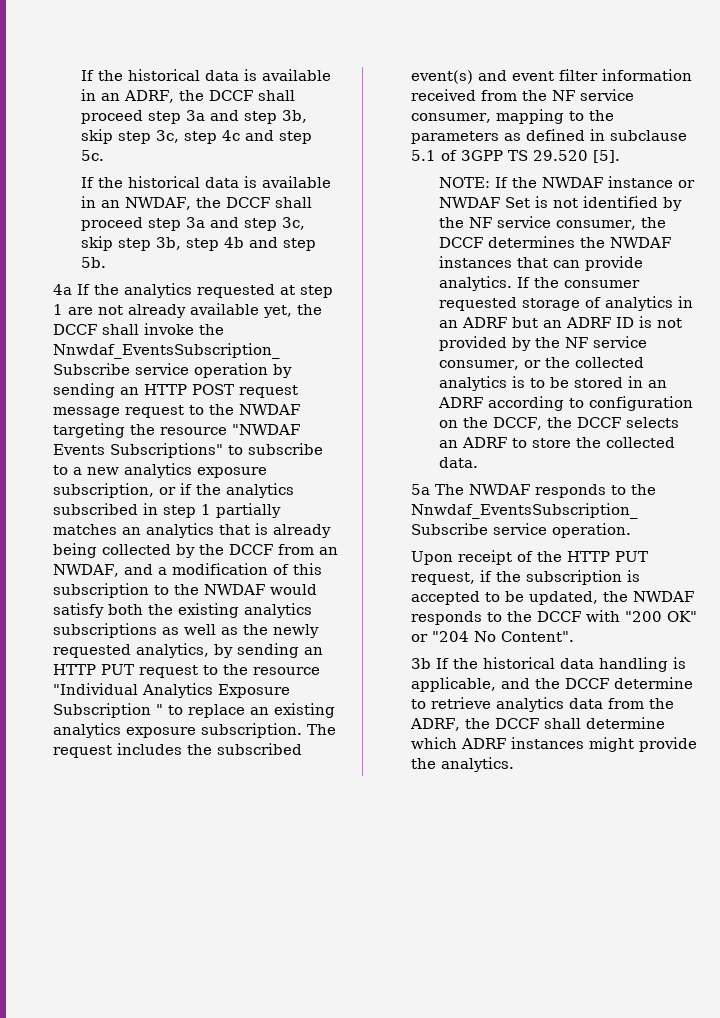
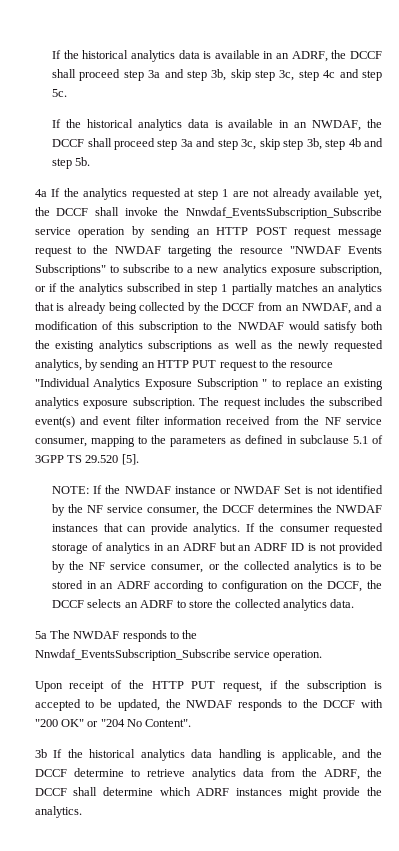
[81,69,201,81] If the historical -> [52,50,175,62] If the historical analytics
(201, 182) none -> [137,119,182,131] analytics
(676, 442) none -> [283,599,328,611] analytics
(556, 663) none -> [140,749,185,761] analytics

